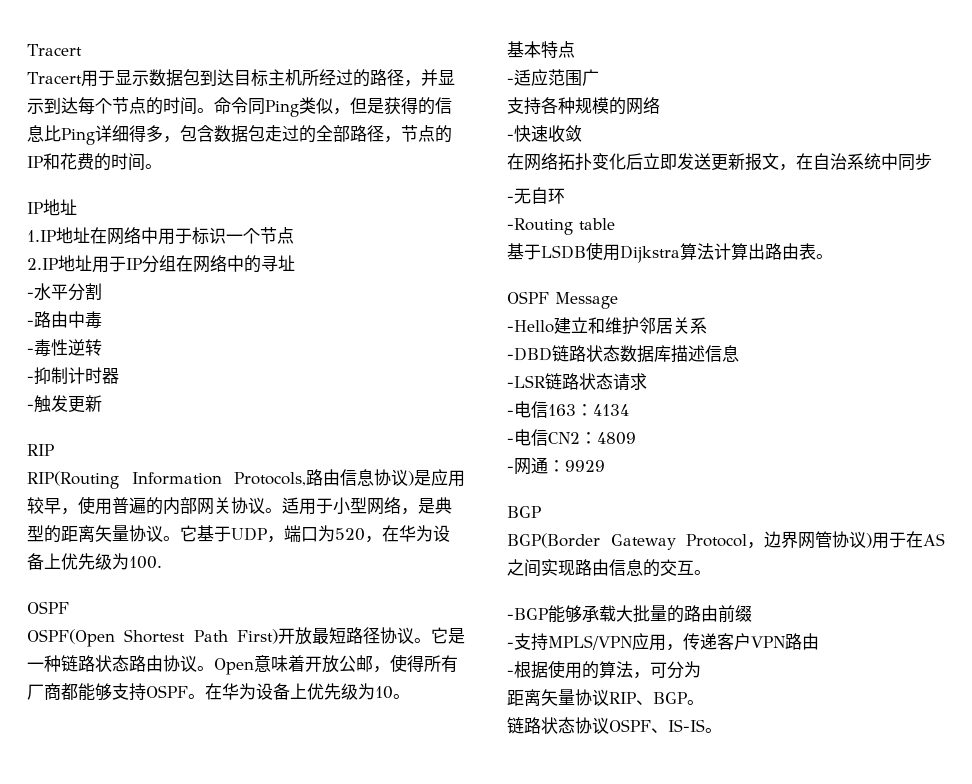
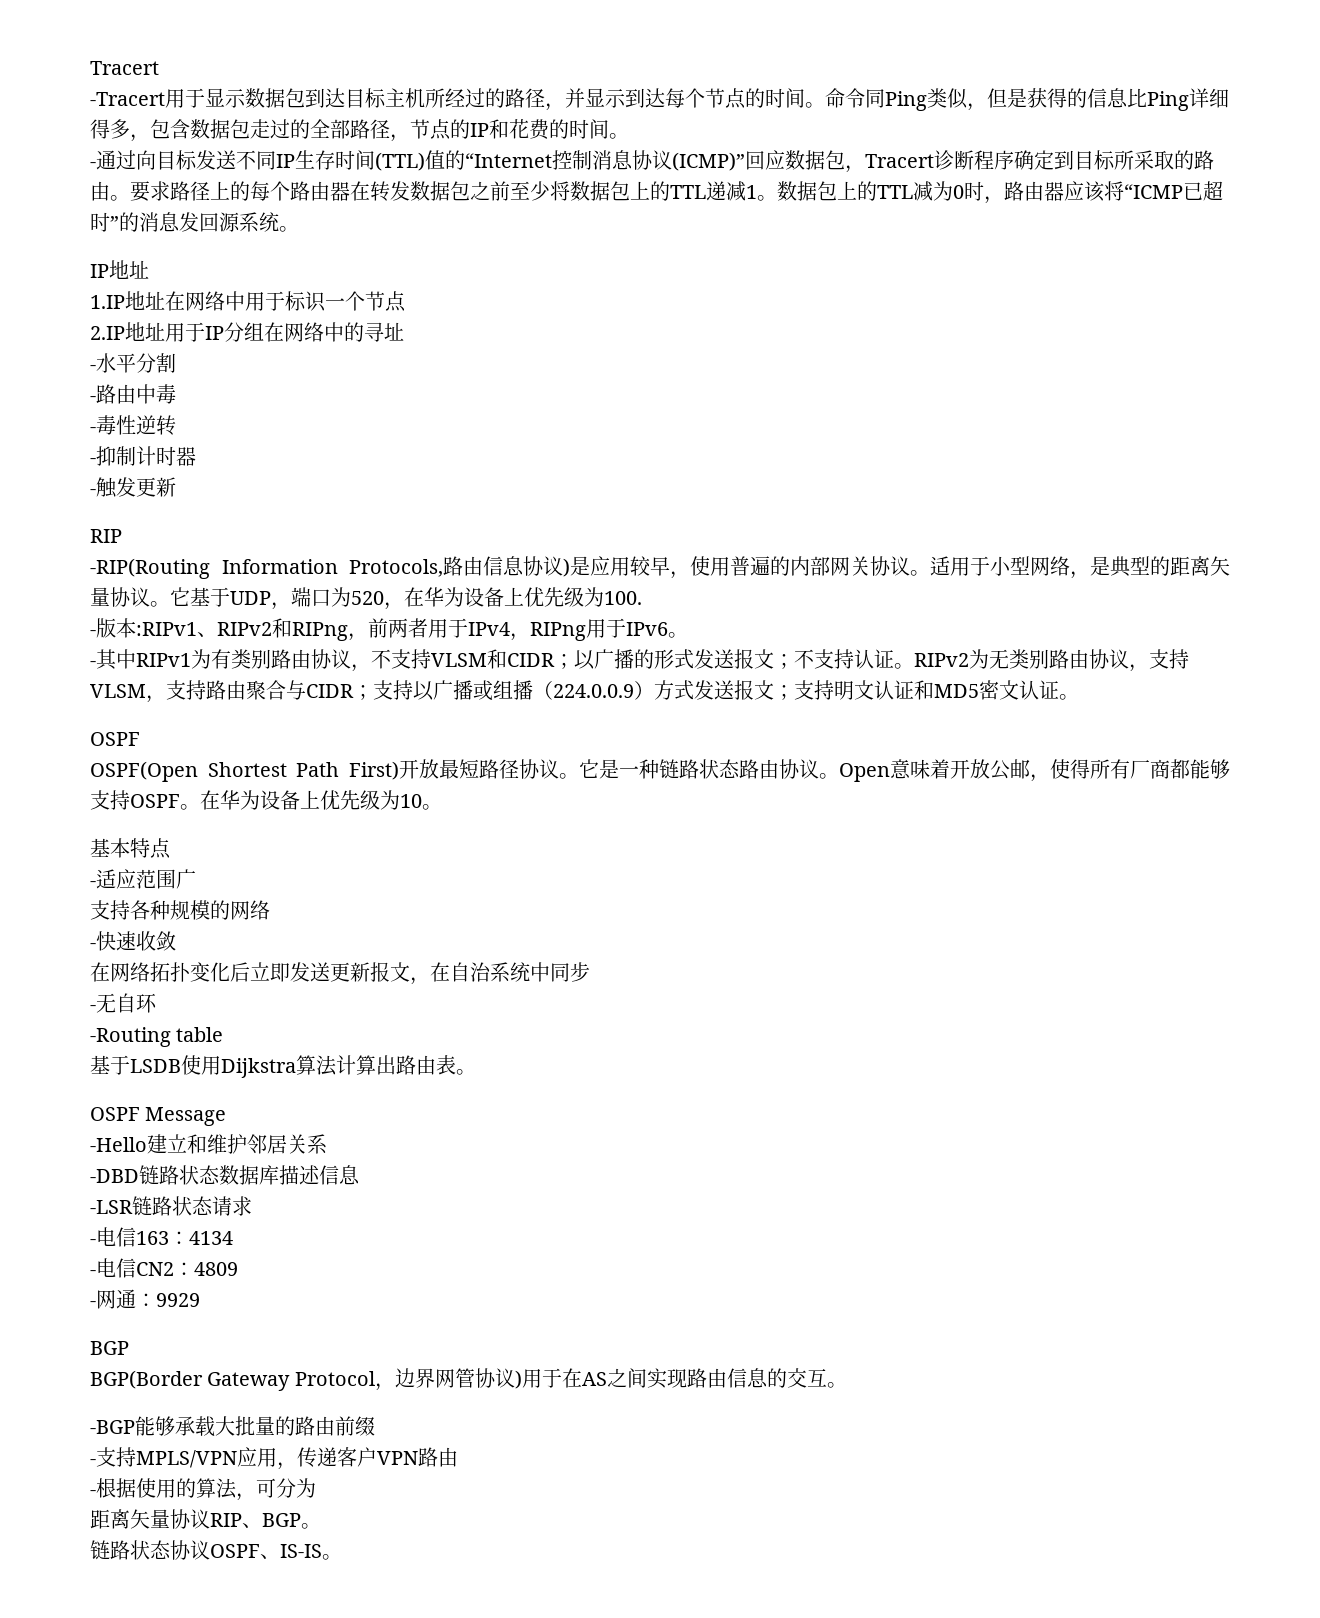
[27,72,82,84] Tracert -> [90,92,165,106] -Tracert
(162, 166) none -> [90,150,1214,173] [90,181,1223,204] [90,212,299,232] // -通过向目标发送不同IP生存时间(TTL)值的“Internet控制消息协议(ICMP)”回应数据包，Tracert诊断程序确定到目标所采取的路由。要求路径上的每个路由器在转发数据包之前至少将数据包上的TTL递减1。数据包上的TTL减为0时，路由器应该将“ICMP已超时”的消息发回源系统。
[27,471,119,489] RIP(Routing -> [90,558,210,579] -RIP(Routing
(162, 562) none -> [90,618,688,641] [90,649,1189,672] [90,680,1079,703] // -版本:RIPv1、RIPv2和RIPng，前两者用于IPv4，RIPng用于IPv6。 // -其中RIPv1为有类别路由协议，不支持VLSM和CIDR；以广播的形式发送报文；不支持认证。RIPv2为无类别路由协议，支持VLSM，支持路由聚合与CIDR；支持以广播或组播（224.0.0.9）方式发送报文；支持明文认证和MD5密文认证。

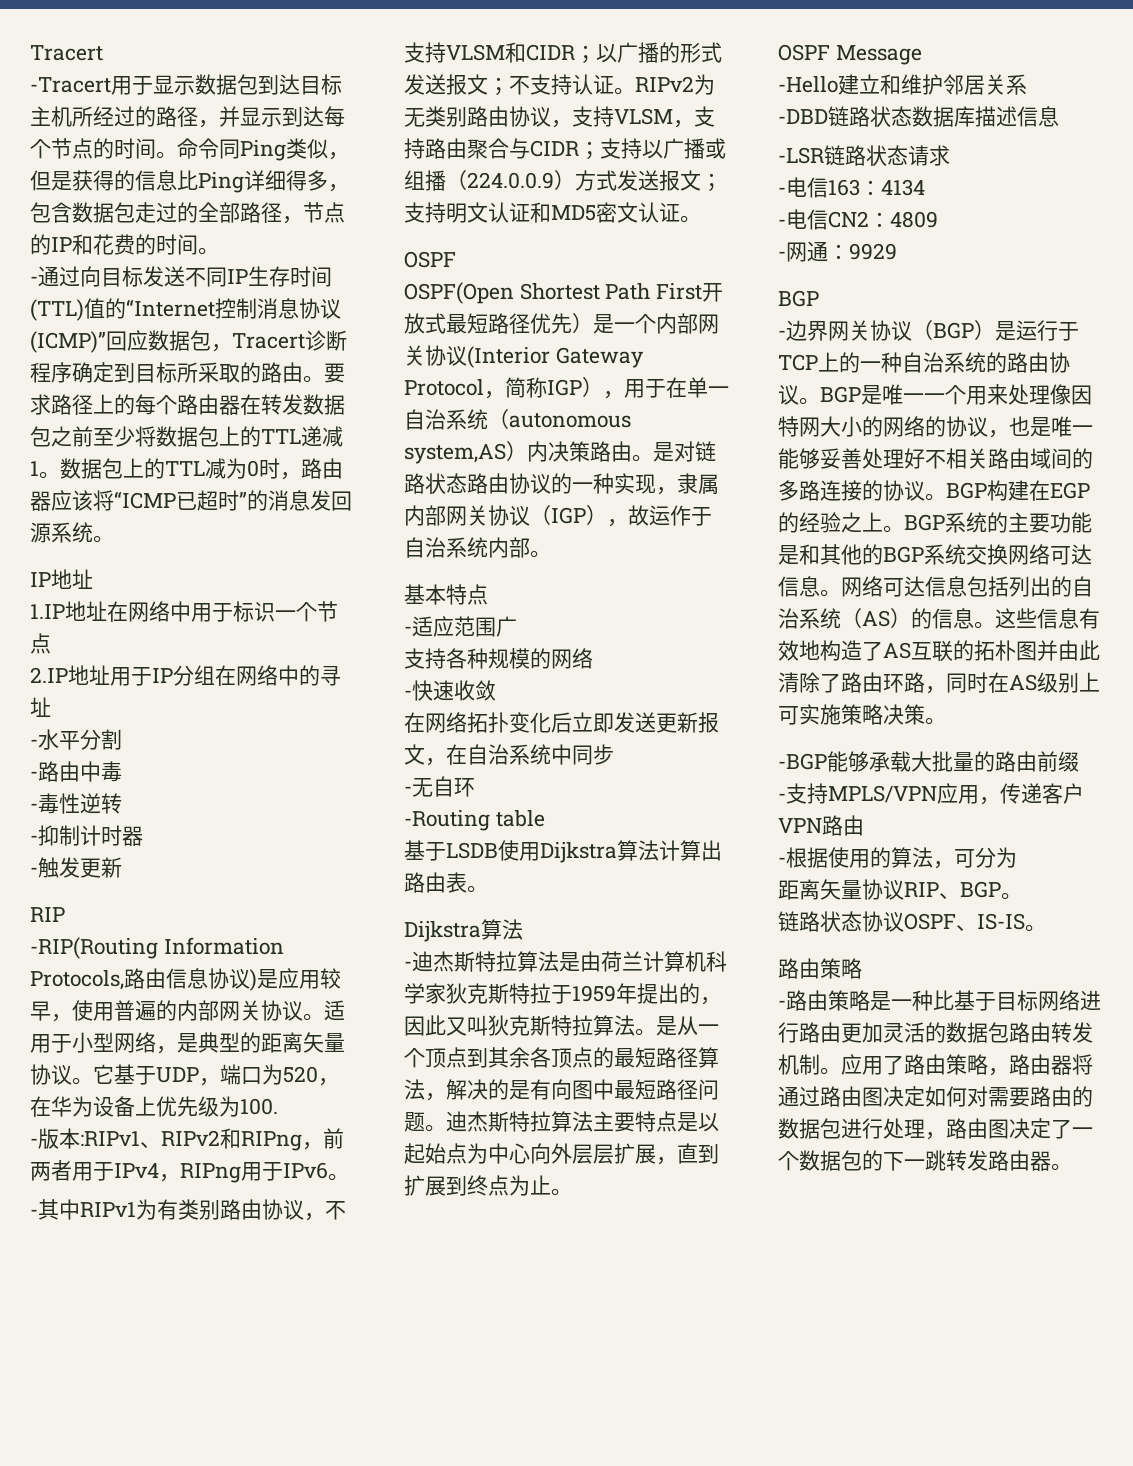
[348,759,1230,782] [90,790,422,810] First)开放最短路径协议。它是一种链路状态路由协议。Open意味着开放公邮，使得所有厂商都能够支持OSPF。在华为设备上优先级为10 -> [656,283,724,302] [404,313,719,334] [404,345,644,368] [404,377,729,399] [404,409,631,430] [404,441,716,464] [404,473,719,495] [404,505,712,527] [404,537,530,558] First开放式最短路径优先）是一个内部网关协议(Interior Gateway Protocol，简称IGP），用于在单一自治系统（autonomous system,AS）内决策路由。是对链路状态路由协议的一种实现，隶属内部网关协议（IGP），故运作于自治系统内部
(476, 1072) none -> [404,919,523,942] [404,951,727,972] [404,983,721,1005] [404,1015,719,1036] [404,1047,719,1068] [404,1079,719,1101] [404,1111,719,1132] [404,1143,719,1165] [404,1175,572,1196] // Dijkstra算法 // -迪杰斯特拉算法是由荷兰计算机科学家狄克斯特拉于1959年提出的，因此又叫狄克斯特拉算法。是从一个顶点到其余各顶点的最短路径算法，解决的是有向图中最短路径问题。迪杰斯特拉算法主要特点是以起始点为中心向外层层扩展，直到扩展到终点为止。
[90,1368,827,1391] BGP(Border Gateway Protocol，边界网管协议)用于在AS之间实现路由信息的交互 -> [778,320,1079,341] [778,352,1070,373] [778,384,1092,405] [778,416,1093,438] [778,448,1093,469] [778,480,1090,501] [778,512,1092,533] [778,544,1092,565] [778,576,1093,597] [778,608,1100,629] [778,640,1100,662] [778,672,1100,694] [778,704,925,725] -边界网关协议（BGP）是运行于TCP上的一种自治系统的路由协议。BGP是唯一一个用来处理像因特网大小的网络的协议，也是唯一能够妥善处理好不相关路由域间的多路连接的协议。BGP构建在EGP的经验之上。BGP系统的主要功能是和其他的BGP系统交换网络可达信息。网络可达信息包括列出的自治系统（AS）的信息。这些信息有效地构造了AS互联的拓朴图并由此清除了路由环路，同时在AS级别上可实施策略决策
(342, 1557) none -> [778,958,862,979] [778,990,1101,1011] [778,1022,1093,1043] [778,1054,1093,1076] [778,1086,1093,1107] [778,1118,1093,1140] [778,1150,1072,1171] // 路由策略 // -路由策略是一种比基于目标网络进行路由更加灵活的数据包路由转发机制。应用了路由策略，路由器将通过路由图决定如何对需要路由的数据包进行处理，路由图决定了一个数据包的下一跳转发路由器。

